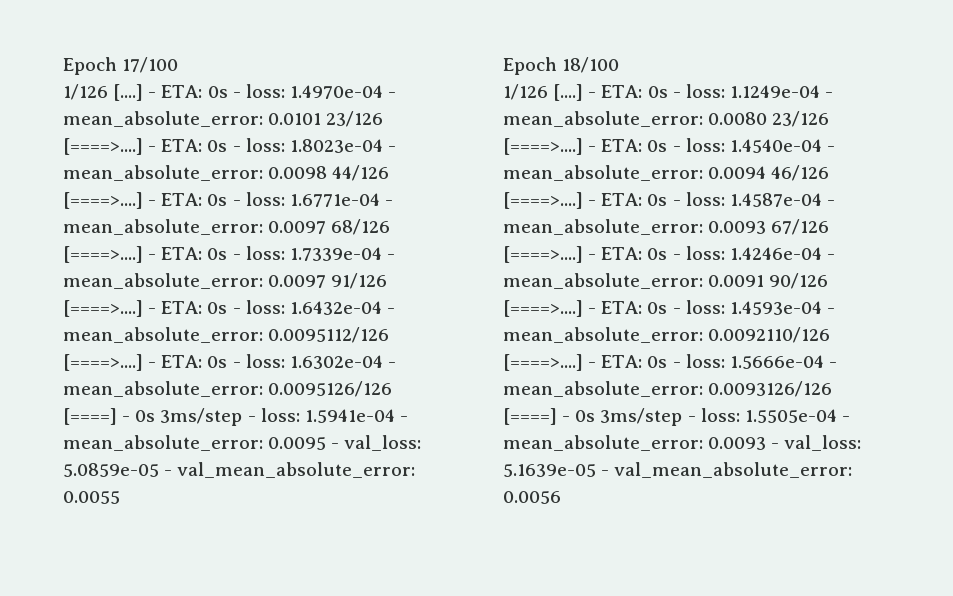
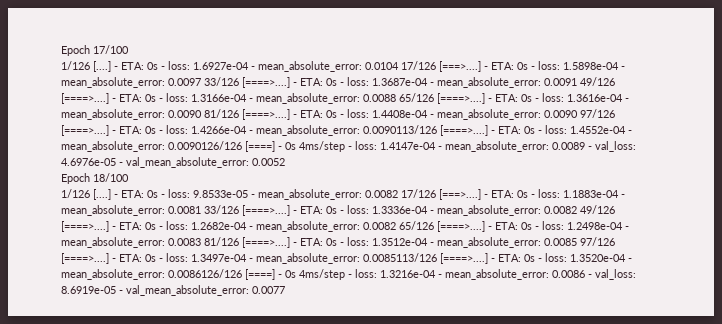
[289,85,397,99] [63,111,384,127] [63,138,396,155] [63,165,390,181] [63,192,393,209] [63,219,391,235] [63,246,395,263] [63,273,388,289] [63,300,395,317] [63,327,390,343] [63,354,396,371] [63,381,393,397] [63,408,408,426] [63,435,422,451] [63,462,416,478] [63,491,120,504] 1.4970e-04 - mean_absolute_error: 0.0101 23/126 [====>....] - ETA: 0s - loss: 1.8023e-04 - mean_absolute_error: 0.0098 44/126 [====>....] - ETA: 0s - loss: 1.6771e-04 - mean_absolute_error: 0.0097 68/126 [====>....] - ETA: 0s - loss: 1.7339e-04 - mean_absolute_error: 0.0097 91/126 [====>....] - ETA: 0s - loss: 1.6432e-04 - mean_absolute_error: 0.0095112/126 [====>....] - ETA: 0s - loss: 1.6302e-04 - mean_absolute_error: 0.0095126/126 [====] - 0s 3ms/step - loss: 1.5941e-04 - mean_absolute_error: 0.0095 - val_loss: 5.0859e-05 - val_mean_absolute_error: 0.0055 -> [193,61,625,72] [61,77,615,88] [61,93,629,104] [61,109,615,120] [61,125,632,136] [61,141,636,152] [61,157,285,168] 1.6927e-04 - mean_absolute_error: 0.0104 17/126 [===>....] - ETA: 0s - loss: 1.5898e-04 - mean_absolute_error: 0.0097 33/126 [====>....] - ETA: 0s - loss: 1.3687e-04 - mean_absolute_error: 0.0091 49/126 [====>....] - ETA: 0s - loss: 1.3166e-04 - mean_absolute_error: 0.0088 65/126 [====>....] - ETA: 0s - loss: 1.3616e-04 - mean_absolute_error: 0.0090 81/126 [====>....] - ETA: 0s - loss: 1.4408e-04 - mean_absolute_error: 0.0090 97/126 [====>....] - ETA: 0s - loss: 1.4266e-04 - mean_absolute_error: 0.0090113/126 [====>....] - ETA: 0s - loss: 1.4552e-04 - mean_absolute_error: 0.0090126/126 [====] - 0s 4ms/step - loss: 1.4147e-04 - mean_absolute_error: 0.0089 - val_loss: 4.6976e-05 - val_mean_absolute_error: 0.0052
[729,85,834,98] [503,111,830,127] [503,138,835,155] [503,165,830,181] [503,192,835,209] [503,219,830,235] [503,246,835,263] [503,273,829,289] [503,300,835,317] [503,327,831,343] [503,354,837,371] [503,381,833,397] [503,408,850,426] [503,435,862,451] [503,462,853,478] [503,491,561,504] 1.1249e-04 - mean_absolute_error: 0.0080 23/126 [====>....] - ETA: 0s - loss: 1.4540e-04 - mean_absolute_error: 0.0094 46/126 [====>....] - ETA: 0s - loss: 1.4587e-04 - mean_absolute_error: 0.0093 67/126 [====>....] - ETA: 0s - loss: 1.4246e-04 - mean_absolute_error: 0.0091 90/126 [====>....] - ETA: 0s - loss: 1.4593e-04 - mean_absolute_error: 0.0092110/126 [====>....] - ETA: 0s - loss: 1.5666e-04 - mean_absolute_error: 0.0093126/126 [====] - 0s 3ms/step - loss: 1.5505e-04 - mean_absolute_error: 0.0093 - val_loss: 5.1639e-05 - val_mean_absolute_error: 0.0056 -> [193,189,625,200] [61,205,615,216] [61,221,629,232] [61,237,615,248] [61,253,632,264] [61,269,636,280] [61,285,285,296] 9.8533e-05 - mean_absolute_error: 0.0082 17/126 [===>....] - ETA: 0s - loss: 1.1883e-04 - mean_absolute_error: 0.0081 33/126 [====>....] - ETA: 0s - loss: 1.3336e-04 - mean_absolute_error: 0.0082 49/126 [====>....] - ETA: 0s - loss: 1.2682e-04 - mean_absolute_error: 0.0082 65/126 [====>....] - ETA: 0s - loss: 1.2498e-04 - mean_absolute_error: 0.0083 81/126 [====>....] - ETA: 0s - loss: 1.3512e-04 - mean_absolute_error: 0.0085 97/126 [====>....] - ETA: 0s - loss: 1.3497e-04 - mean_absolute_error: 0.0085113/126 [====>....] - ETA: 0s - loss: 1.3520e-04 - mean_absolute_error: 0.0086126/126 [====] - 0s 4ms/step - loss: 1.3216e-04 - mean_absolute_error: 0.0086 - val_loss: 8.6919e-05 - val_mean_absolute_error: 0.0077

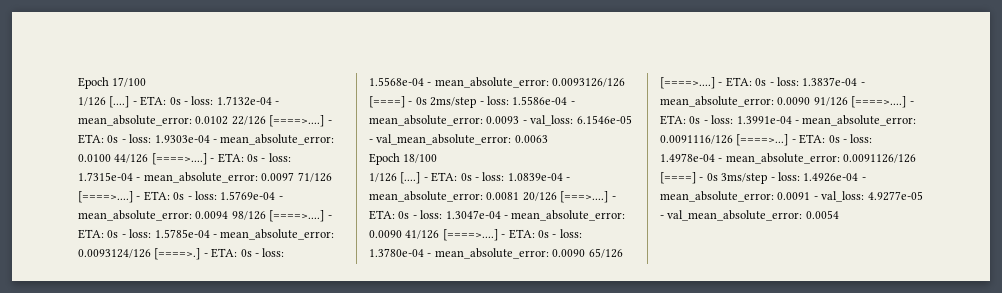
[193,61,625,72] [61,77,615,88] [61,93,629,104] [61,109,615,120] [61,125,632,136] [61,141,636,152] [61,157,285,168] 1.6927e-04 - mean_absolute_error: 0.0104 17/126 [===>....] - ETA: 0s - loss: 1.5898e-04 - mean_absolute_error: 0.0097 33/126 [====>....] - ETA: 0s - loss: 1.3687e-04 - mean_absolute_error: 0.0091 49/126 [====>....] - ETA: 0s - loss: 1.3166e-04 - mean_absolute_error: 0.0088 65/126 [====>....] - ETA: 0s - loss: 1.3616e-04 - mean_absolute_error: 0.0090 81/126 [====>....] - ETA: 0s - loss: 1.4408e-04 - mean_absolute_error: 0.0090 97/126 [====>....] - ETA: 0s - loss: 1.4266e-04 - mean_absolute_error: 0.0090113/126 [====>....] - ETA: 0s - loss: 1.4552e-04 - mean_absolute_error: 0.0090126/126 [====] - 0s 4ms/step - loss: 1.4147e-04 - mean_absolute_error: 0.0089 - val_loss: 4.6976e-05 - val_mean_absolute_error: 0.0052 -> [216,96,279,106] [78,115,332,127] [78,134,335,145] [78,153,291,165] [78,172,332,183] [78,191,283,203] [78,210,332,222] [78,229,335,240] [78,248,285,260] [369,77,626,88] [369,96,575,108] [369,115,632,126] [369,134,548,145] 1.7132e-04 - mean_absolute_error: 0.0102 22/126 [====>....] - ETA: 0s - loss: 1.9303e-04 - mean_absolute_error: 0.0100 44/126 [====>....] - ETA: 0s - loss: 1.7315e-04 - mean_absolute_error: 0.0097 71/126 [====>....] - ETA: 0s - loss: 1.5769e-04 - mean_absolute_error: 0.0094 98/126 [====>....] - ETA: 0s - loss: 1.5785e-04 - mean_absolute_error: 0.0093124/126 [====>.] - ETA: 0s - loss: 1.5568e-04 - mean_absolute_error: 0.0093126/126 [====] - 0s 2ms/step - loss: 1.5586e-04 - mean_absolute_error: 0.0093 - val_loss: 6.1546e-05 - val_mean_absolute_error: 0.0063
[193,189,625,200] [61,205,615,216] [61,221,629,232] [61,237,615,248] [61,253,632,264] [61,269,636,280] [61,285,285,296] 9.8533e-05 - mean_absolute_error: 0.0082 17/126 [===>....] - ETA: 0s - loss: 1.1883e-04 - mean_absolute_error: 0.0081 33/126 [====>....] - ETA: 0s - loss: 1.3336e-04 - mean_absolute_error: 0.0082 49/126 [====>....] - ETA: 0s - loss: 1.2682e-04 - mean_absolute_error: 0.0082 65/126 [====>....] - ETA: 0s - loss: 1.2498e-04 - mean_absolute_error: 0.0083 81/126 [====>....] - ETA: 0s - loss: 1.3512e-04 - mean_absolute_error: 0.0085 97/126 [====>....] - ETA: 0s - loss: 1.3497e-04 - mean_absolute_error: 0.0085113/126 [====>....] - ETA: 0s - loss: 1.3520e-04 - mean_absolute_error: 0.0086126/126 [====] - 0s 4ms/step - loss: 1.3216e-04 - mean_absolute_error: 0.0086 - val_loss: 8.6919e-05 - val_mean_absolute_error: 0.0077 -> [507,173,570,181] [369,191,616,203] [369,210,626,221] [369,229,582,241] [369,248,623,259] [660,77,865,89] [660,96,914,108] [660,115,917,126] [660,134,873,146] [660,153,917,164] [660,172,866,184] [660,191,923,202] [660,210,839,221] 1.0839e-04 - mean_absolute_error: 0.0081 20/126 [===>....] - ETA: 0s - loss: 1.3047e-04 - mean_absolute_error: 0.0090 41/126 [====>....] - ETA: 0s - loss: 1.3780e-04 - mean_absolute_error: 0.0090 65/126 [====>....] - ETA: 0s - loss: 1.3837e-04 - mean_absolute_error: 0.0090 91/126 [====>....] - ETA: 0s - loss: 1.3991e-04 - mean_absolute_error: 0.0091116/126 [====>...] - ETA: 0s - loss: 1.4978e-04 - mean_absolute_error: 0.0091126/126 [====] - 0s 3ms/step - loss: 1.4926e-04 - mean_absolute_error: 0.0091 - val_loss: 4.9277e-05 - val_mean_absolute_error: 0.0054

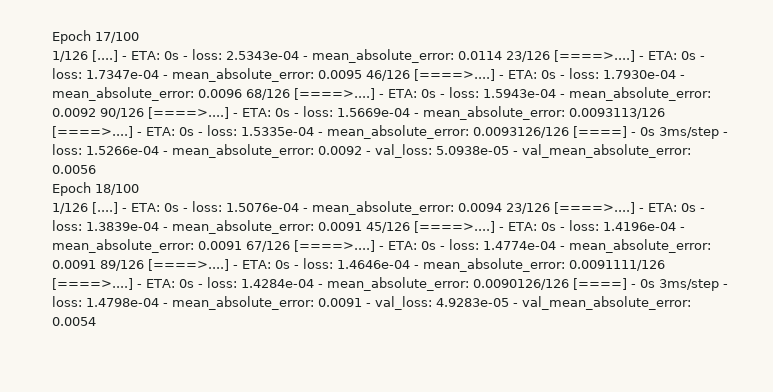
[216,96,279,106] [78,115,332,127] [78,134,335,145] [78,153,291,165] [78,172,332,183] [78,191,283,203] [78,210,332,222] [78,229,335,240] [78,248,285,260] [369,77,424,86] 1.7132e-04 - mean_absolute_error: 0.0102 22/126 [====>....] - ETA: 0s - loss: 1.9303e-04 - mean_absolute_error: 0.0100 44/126 [====>....] - ETA: 0s - loss: 1.7315e-04 - mean_absolute_error: 0.0097 71/126 [====>....] - ETA: 0s - loss: 1.5769e-04 - mean_absolute_error: 0.0094 98/126 [====>....] - ETA: 0s - loss: 1.5785e-04 - mean_absolute_error: 0.0093124/126 [====>.] - ETA: 0s - loss: 1.5568e-04 -> [226,49,705,63] [52,68,685,82] [52,87,711,101] [52,106,665,120] [52,125,314,138] 2.5343e-04 - mean_absolute_error: 0.0114 23/126 [====>....] - ETA: 0s - loss: 1.7347e-04 - mean_absolute_error: 0.0095 46/126 [====>....] - ETA: 0s - loss: 1.7930e-04 - mean_absolute_error: 0.0096 68/126 [====>....] - ETA: 0s - loss: 1.5943e-04 - mean_absolute_error: 0.0092 90/126 [====>....] - ETA: 0s - loss: 1.5669e-04 - mean_absolute_error: 0.0093113/126 [====>....] - ETA: 0s - loss: 1.5335e-04
[430,96,575,108] [369,115,632,126] [369,134,548,145] 2ms/step - loss: 1.5586e-04 - mean_absolute_error: 0.0093 - val_loss: 6.1546e-05 - val_mean_absolute_error: 0.0063 -> [659,127,728,139] [52,144,691,158] [52,165,96,174] 3ms/step - loss: 1.5266e-04 - mean_absolute_error: 0.0092 - val_loss: 5.0938e-05 - val_mean_absolute_error: 0.0056
[507,173,570,181] [369,191,616,203] [369,210,626,221] [369,229,582,241] [369,248,623,259] [660,77,865,89] [660,96,914,108] [660,115,917,126] [660,134,873,146] [660,153,917,164] [660,172,859,184] 1.0839e-04 - mean_absolute_error: 0.0081 20/126 [===>....] - ETA: 0s - loss: 1.3047e-04 - mean_absolute_error: 0.0090 41/126 [====>....] - ETA: 0s - loss: 1.3780e-04 - mean_absolute_error: 0.0090 65/126 [====>....] - ETA: 0s - loss: 1.3837e-04 - mean_absolute_error: 0.0090 91/126 [====>....] - ETA: 0s - loss: 1.3991e-04 - mean_absolute_error: 0.0091116/126 [====>...] - ETA: 0s - loss: 1.4978e-04 - mean_absolute_error: 0.0091126/126 [====] - 0s 3ms/step - loss: 1.4926e-04 -> [226,201,705,215] [52,220,685,234] [52,239,711,253] [52,258,665,272] [52,277,728,291] [52,296,159,307] 1.5076e-04 - mean_absolute_error: 0.0094 23/126 [====>....] - ETA: 0s - loss: 1.3839e-04 - mean_absolute_error: 0.0091 45/126 [====>....] - ETA: 0s - loss: 1.4196e-04 - mean_absolute_error: 0.0091 67/126 [====>....] - ETA: 0s - loss: 1.4774e-04 - mean_absolute_error: 0.0091 89/126 [====>....] - ETA: 0s - loss: 1.4646e-04 - mean_absolute_error: 0.0091111/126 [====>....] - ETA: 0s - loss: 1.4284e-04 - mean_absolute_error: 0.0090126/126 [====] - 0s 3ms/step - loss: 1.4798e-04
[867,191,923,201] 4.9277e-05 -> [436,298,509,307] 4.9283e-05

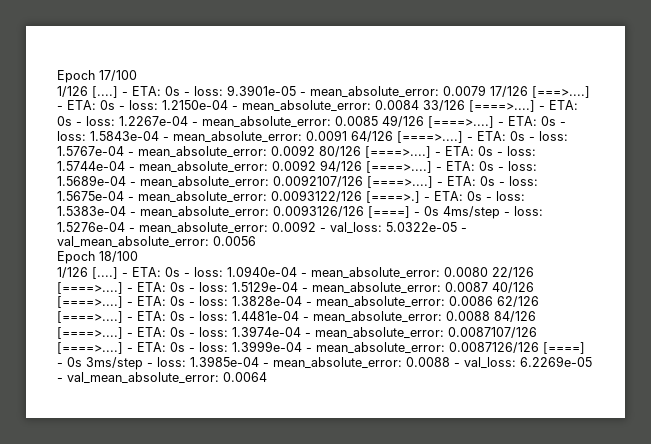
[226,49,705,63] [52,68,685,82] [52,87,711,101] [52,106,665,120] [52,125,314,138] 2.5343e-04 - mean_absolute_error: 0.0114 23/126 [====>....] - ETA: 0s - loss: 1.7347e-04 - mean_absolute_error: 0.0095 46/126 [====>....] - ETA: 0s - loss: 1.7930e-04 - mean_absolute_error: 0.0096 68/126 [====>....] - ETA: 0s - loss: 1.5943e-04 - mean_absolute_error: 0.0092 90/126 [====>....] - ETA: 0s - loss: 1.5669e-04 - mean_absolute_error: 0.0093113/126 [====>....] - ETA: 0s - loss: 1.5335e-04 -> [227,85,590,98] [57,100,578,112] [57,115,566,128] [57,130,568,143] [57,145,536,158] [57,160,537,173] [57,175,538,188] [57,190,525,203] [57,206,126,216] 9.3901e-05 - mean_absolute_error: 0.0079 17/126 [===>....] - ETA: 0s - loss: 1.2150e-04 - mean_absolute_error: 0.0084 33/126 [====>....] - ETA: 0s - loss: 1.2267e-04 - mean_absolute_error: 0.0085 49/126 [====>....] - ETA: 0s - loss: 1.5843e-04 - mean_absolute_error: 0.0091 64/126 [====>....] - ETA: 0s - loss: 1.5767e-04 - mean_absolute_error: 0.0092 80/126 [====>....] - ETA: 0s - loss: 1.5744e-04 - mean_absolute_error: 0.0092 94/126 [====>....] - ETA: 0s - loss: 1.5689e-04 - mean_absolute_error: 0.0092107/126 [====>....] - ETA: 0s - loss: 1.5675e-04 - mean_absolute_error: 0.0093122/126 [====>.] - ETA: 0s - loss: 1.5383e-04
[659,127,728,139] [52,144,159,155] 3ms/step - loss: 1.5266e-04 -> [443,206,543,219] [57,222,125,232] 4ms/step - loss: 1.5276e-04
[436,146,509,155] 5.0938e-05 -> [386,222,457,232] 5.0322e-05
[226,201,705,215] [52,220,685,234] [52,239,711,253] [52,258,665,272] [52,277,728,291] [52,296,691,310] [52,317,96,326] 1.5076e-04 - mean_absolute_error: 0.0094 23/126 [====>....] - ETA: 0s - loss: 1.3839e-04 - mean_absolute_error: 0.0091 45/126 [====>....] - ETA: 0s - loss: 1.4196e-04 - mean_absolute_error: 0.0091 67/126 [====>....] - ETA: 0s - loss: 1.4774e-04 - mean_absolute_error: 0.0091 89/126 [====>....] - ETA: 0s - loss: 1.4646e-04 - mean_absolute_error: 0.0091111/126 [====>....] - ETA: 0s - loss: 1.4284e-04 - mean_absolute_error: 0.0090126/126 [====] - 0s 3ms/step - loss: 1.4798e-04 - mean_absolute_error: 0.0091 - val_loss: 4.9283e-05 - val_mean_absolute_error: 0.0054 -> [227,266,534,279] [57,281,534,294] [57,296,539,308] [57,311,536,323] [57,326,537,339] [57,341,585,354] [57,356,592,370] [57,372,267,384] 1.0940e-04 - mean_absolute_error: 0.0080 22/126 [====>....] - ETA: 0s - loss: 1.5129e-04 - mean_absolute_error: 0.0087 40/126 [====>....] - ETA: 0s - loss: 1.3828e-04 - mean_absolute_error: 0.0086 62/126 [====>....] - ETA: 0s - loss: 1.4481e-04 - mean_absolute_error: 0.0088 84/126 [====>....] - ETA: 0s - loss: 1.3974e-04 - mean_absolute_error: 0.0087107/126 [====>....] - ETA: 0s - loss: 1.3999e-04 - mean_absolute_error: 0.0087126/126 [====] - 0s 3ms/step - loss: 1.3985e-04 - mean_absolute_error: 0.0088 - val_loss: 6.2269e-05 - val_mean_absolute_error: 0.0064

